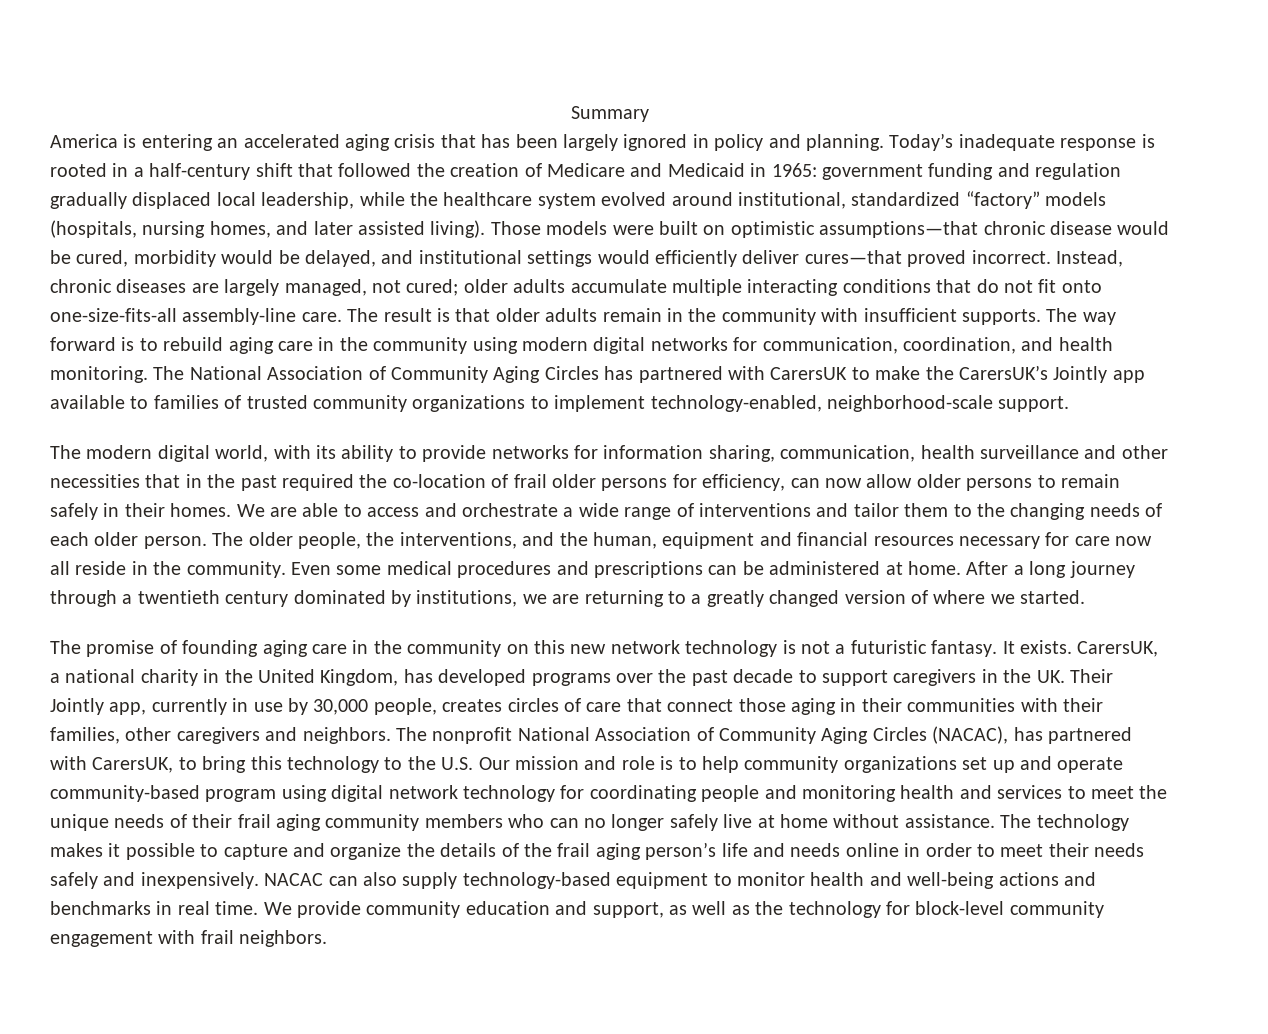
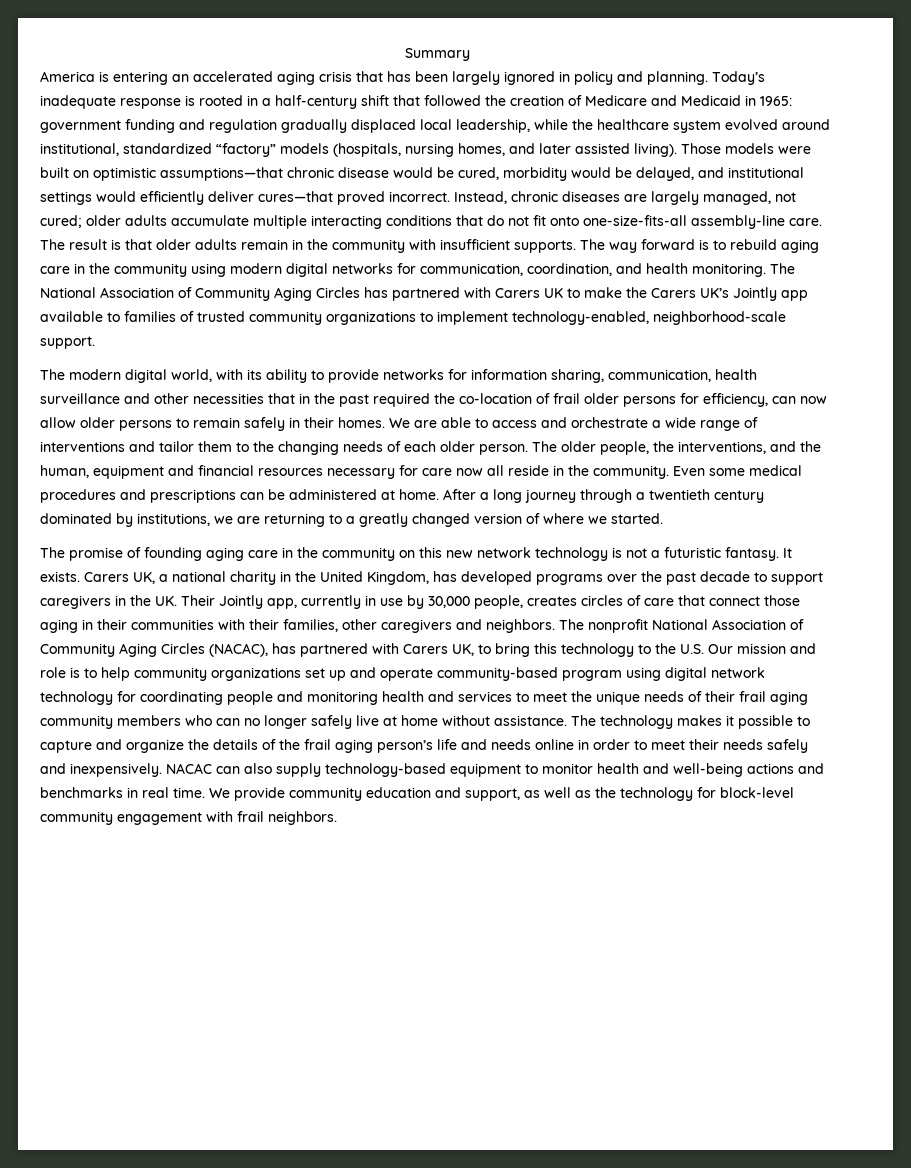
[770,367,848,380] CarersUK -> [495,288,563,298] Carers UK
[958,365,1048,380] CarersUK’s -> [651,288,729,298] Carers UK’s
[1077,641,1159,657] CarersUK, -> [84,572,155,584] Carers UK,
[92,757,174,773] CarersUK, -> [403,644,474,656] Carers UK,

